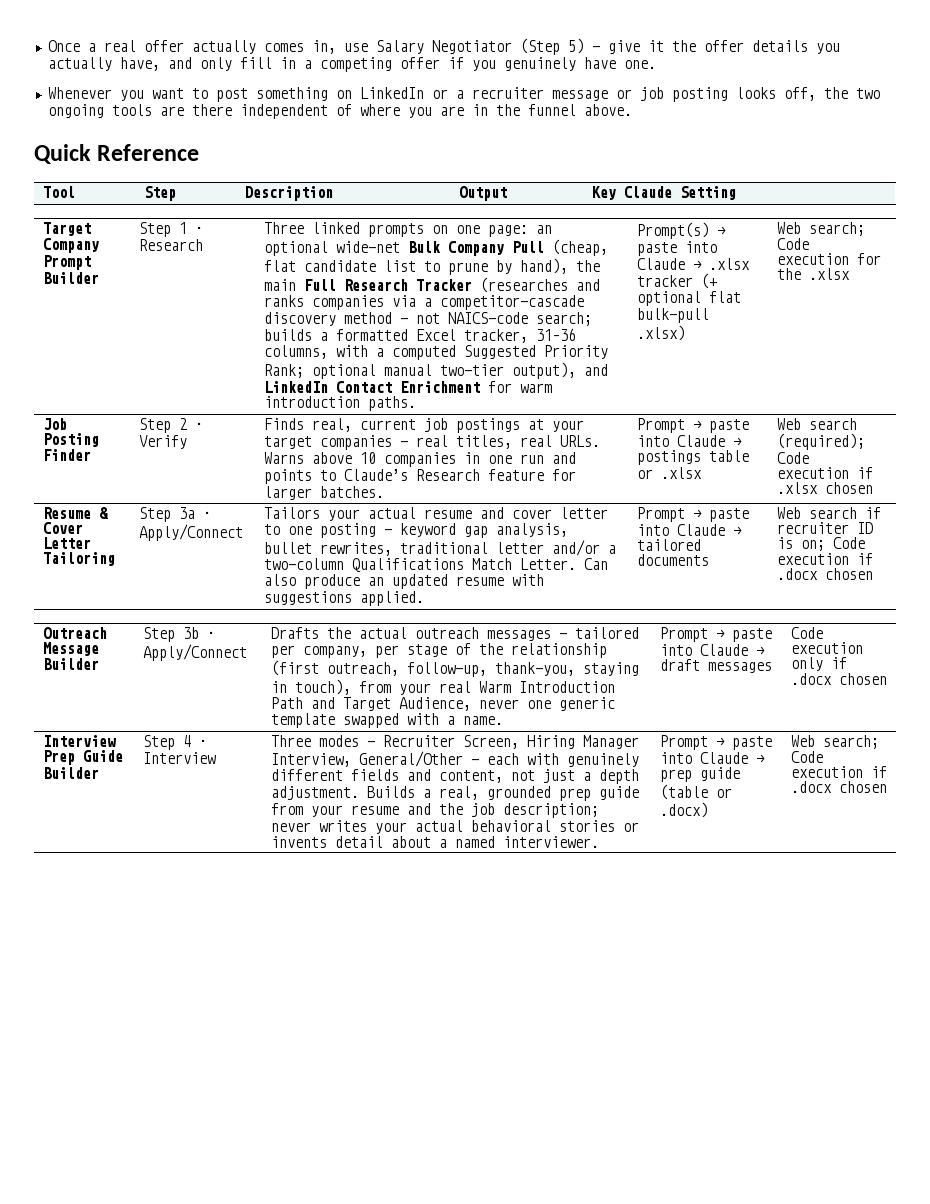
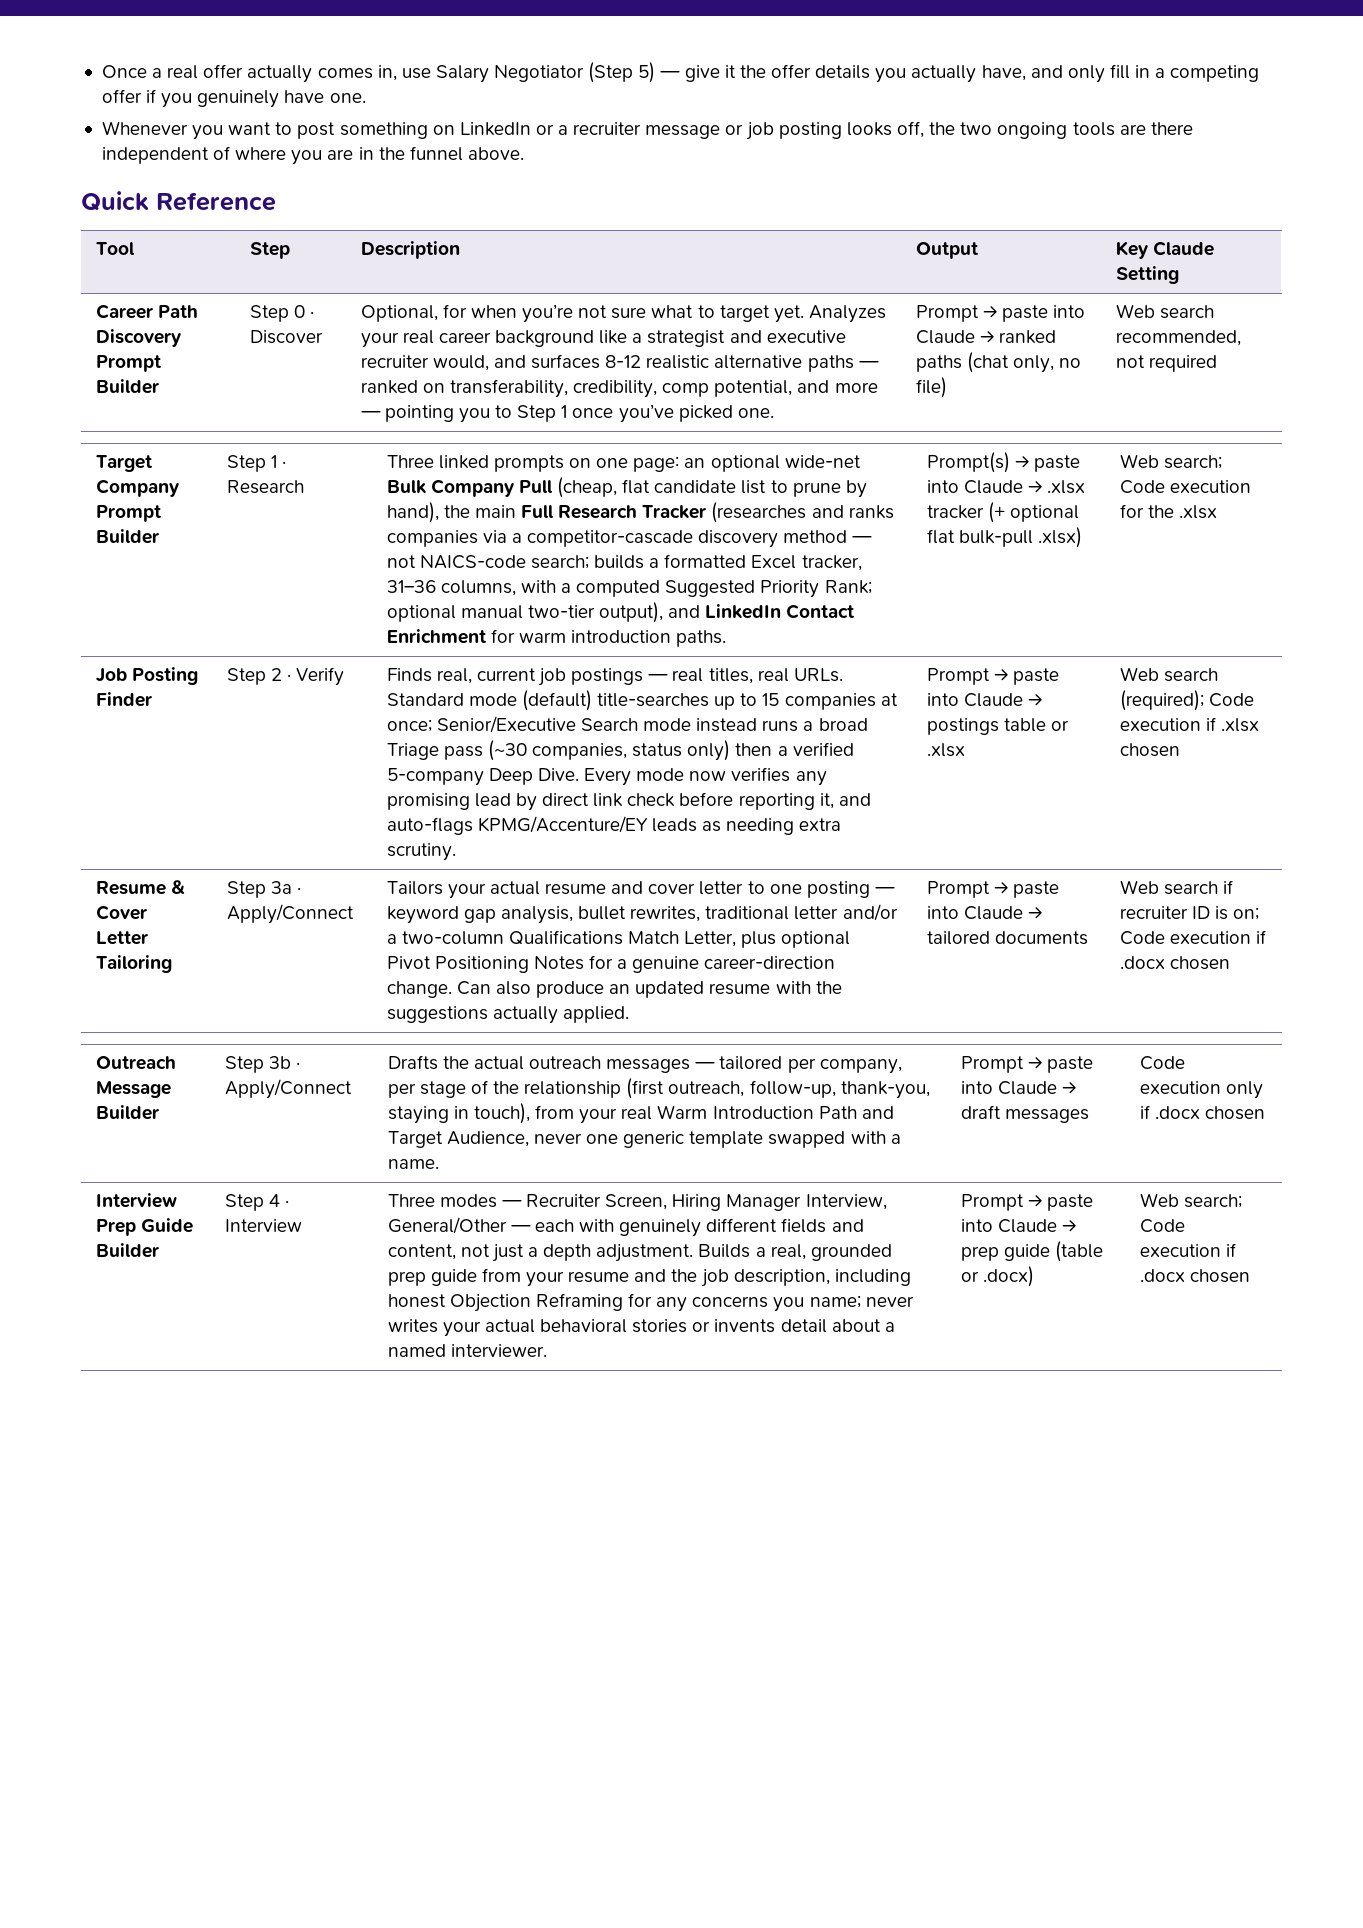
(736, 193) none -> [95,304,198,319] [95,329,181,347] [95,355,161,372] [95,379,159,394] [249,305,314,322] [249,330,323,344] [360,304,886,323] [360,330,846,348] [360,354,879,372] [360,379,878,398] [360,404,774,423] [915,305,1086,322] [915,330,1056,344] [915,352,1082,373] [915,377,947,398] [1115,304,1214,319] [1115,330,1241,346] [1115,355,1217,372] // Career Path Discovery Prompt Builder | Step 0 · Discover | Optional, for when you’re not sure what to target yet. Analyzes your real career background like a strategist and executive recruiter would, and surfaces 8-12 realistic alternative paths — ranked on transferability, credibility, comp potential, and more — pointing you to Step 1 once you’ve picked one. | Prompt → paste into Claude → ranked paths (chat only, no file) | Web search recommended, not required
[527,419,584,432] [263,435,392,450] at your target companies -> (644, 676) none
[263,452,576,467] [263,469,576,484] [263,486,384,500] Warns above 10 companies in one run and points to Claude’s Research feature for larger batches. -> [386,690,898,711] [386,716,868,733] [386,740,854,761] [386,767,827,786] [386,792,871,811] [386,816,842,835] [386,843,456,861] Standard mode (default) title-searches up to 15 companies at once; Senior/Executive Search mode instead runs a broad Triage pass (~30 companies, status only) then a verified 5-company Deep Dive. Every mode now verifies any promising lead by direct link check before reporting it, and auto-flags KPMG/Accenture/EY leads as needing extra scrutiny.
[519,558,576,570] Letter. -> [684,931,851,948] [386,955,836,973] [386,981,452,998] Letter, plus optional Pivot Positioning Notes for a genuine career-direction change.
[263,591,352,605] suggestions -> [815,981,842,994] [386,1006,558,1024] the suggestions actually
[502,803,599,818] description; -> [733,1269,911,1286] [387,1293,861,1312] description, including honest Objection Reframing for any concerns you name;

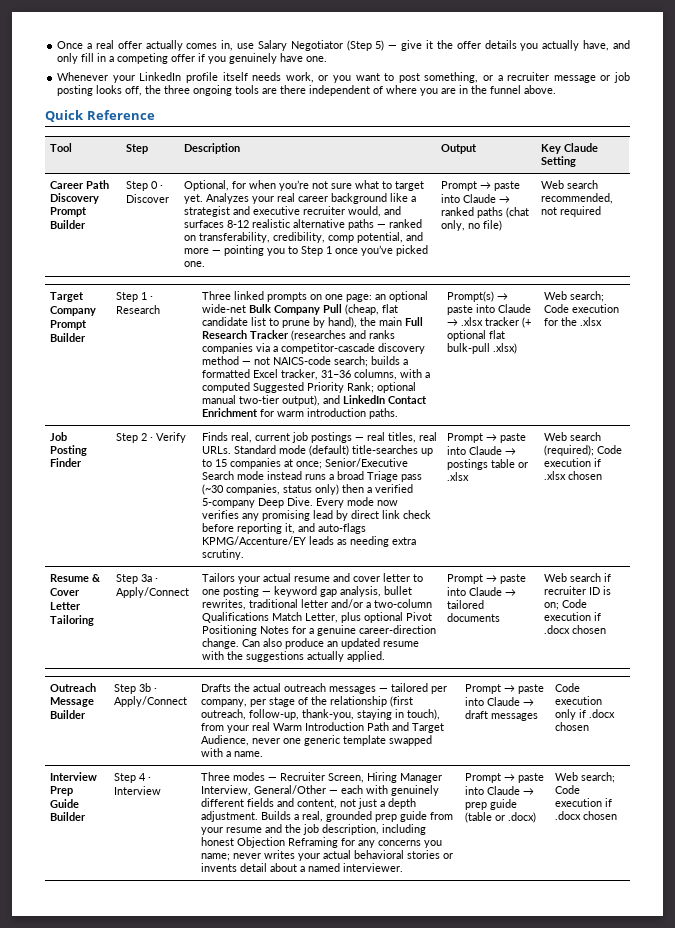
(188, 128) none -> [112,72,329,83] your LinkedIn profile itself needs work, or
[339,122,531,139] something on LinkedIn -> [424,72,479,83] something,
[960,122,993,135] two -> [164,85,191,94] three

